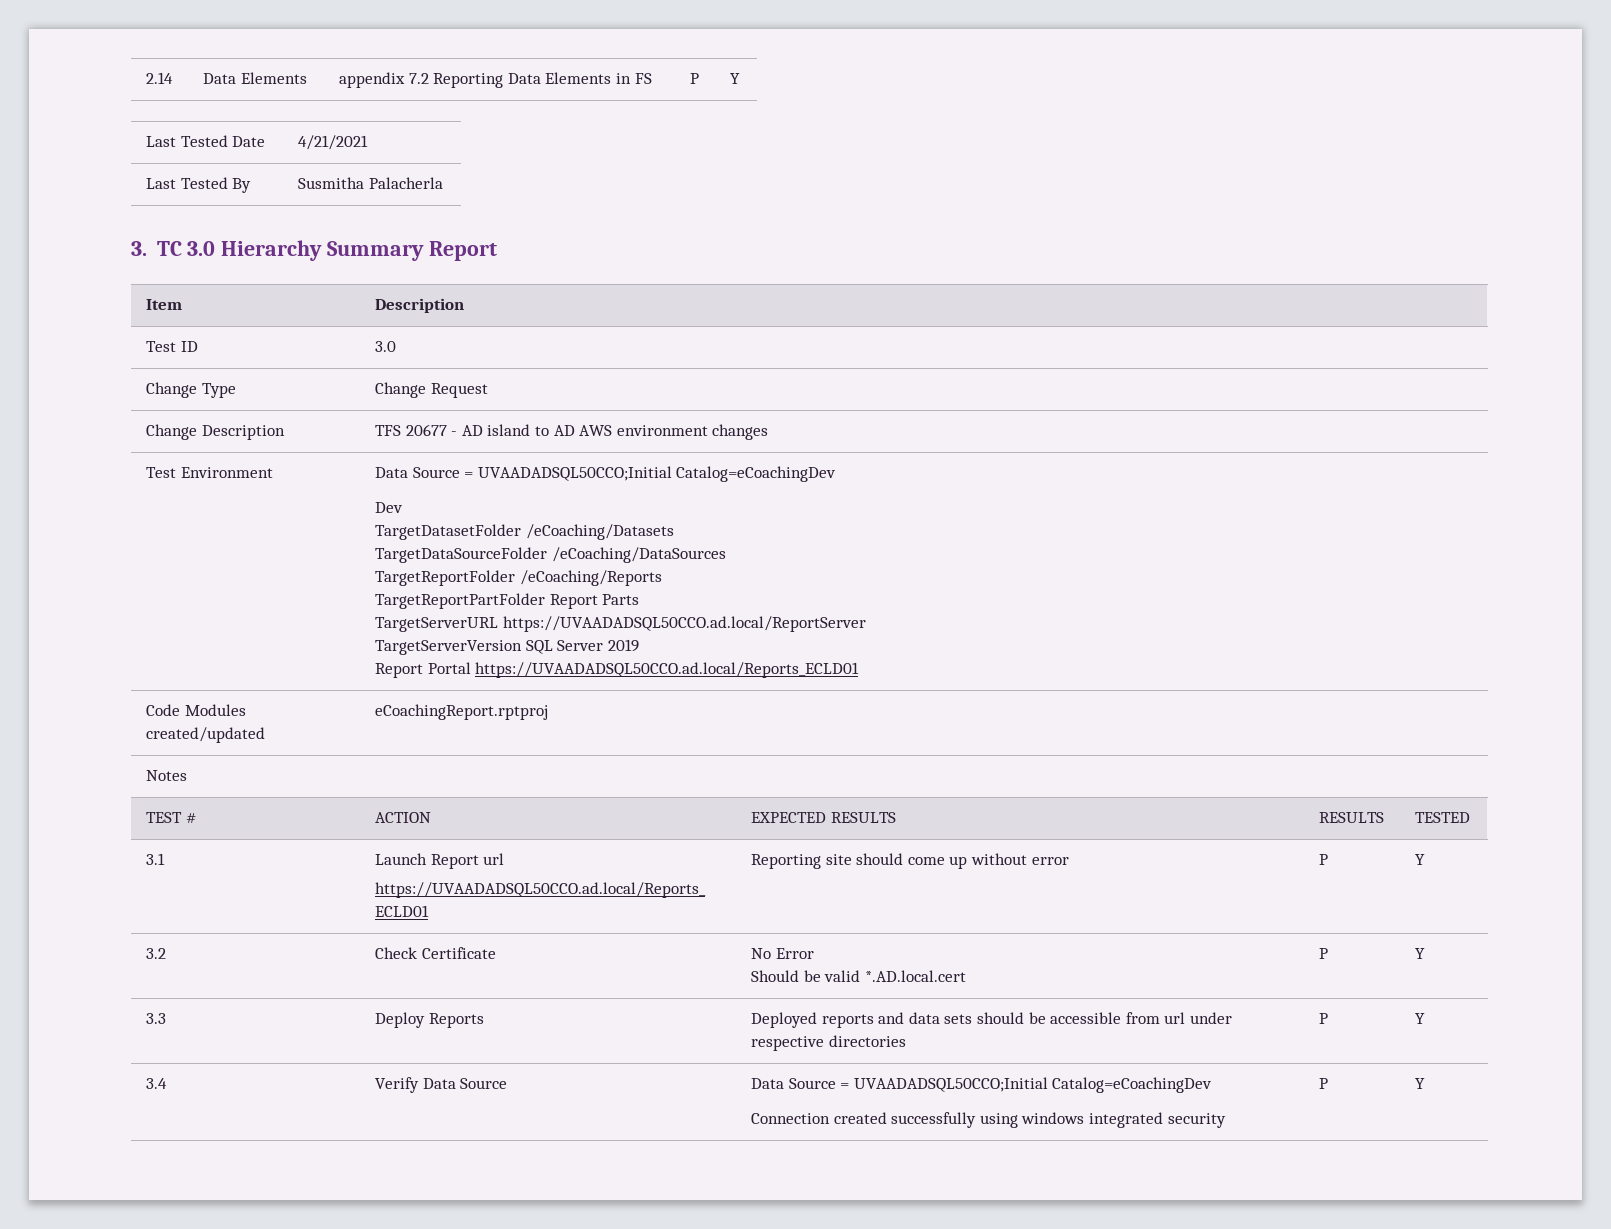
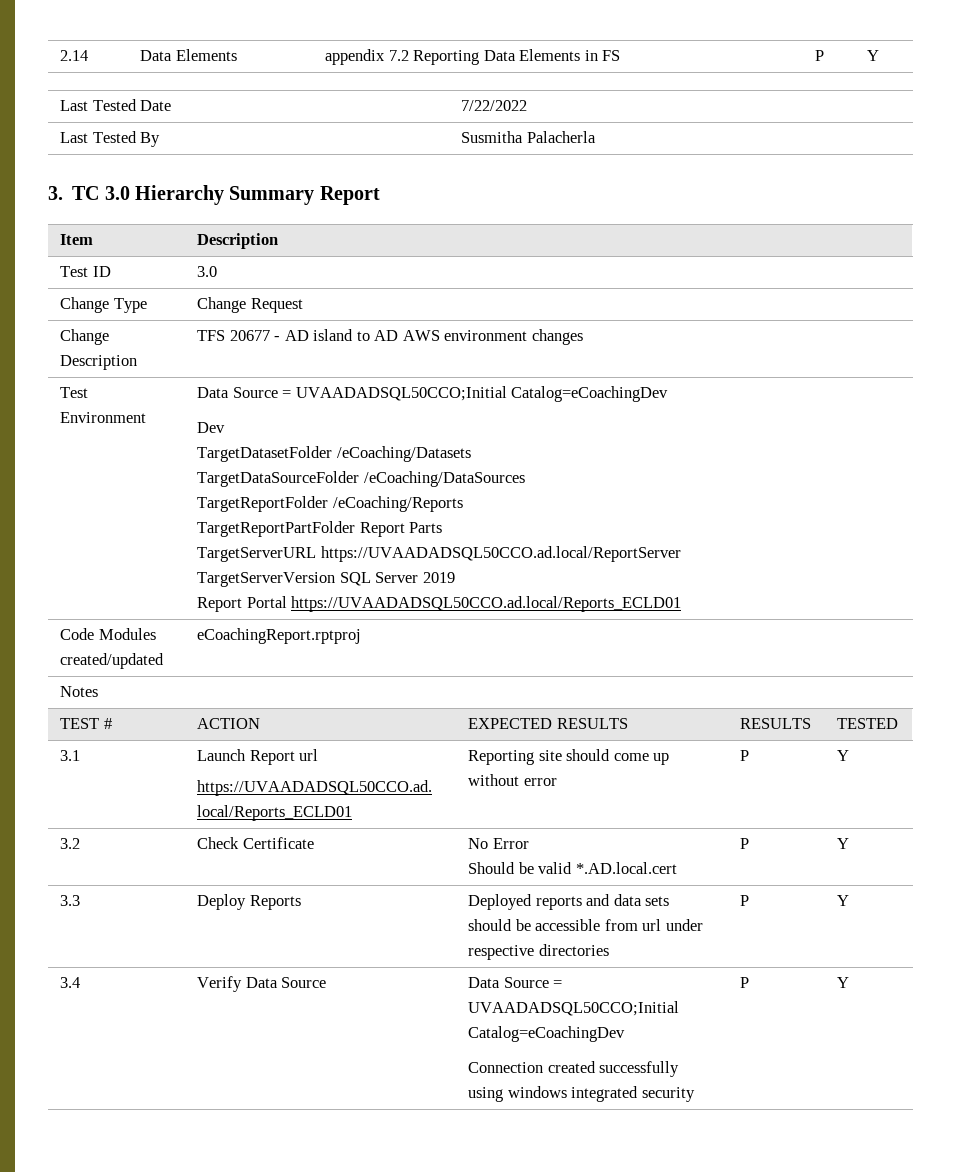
[298,135,369,150] 4/21/2021 -> [461,100,528,111] 7/22/2022

